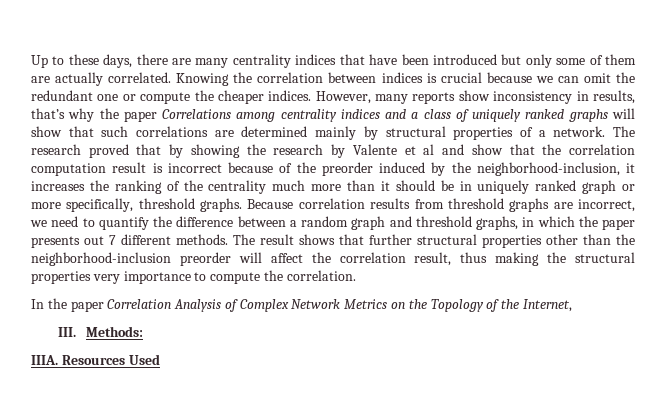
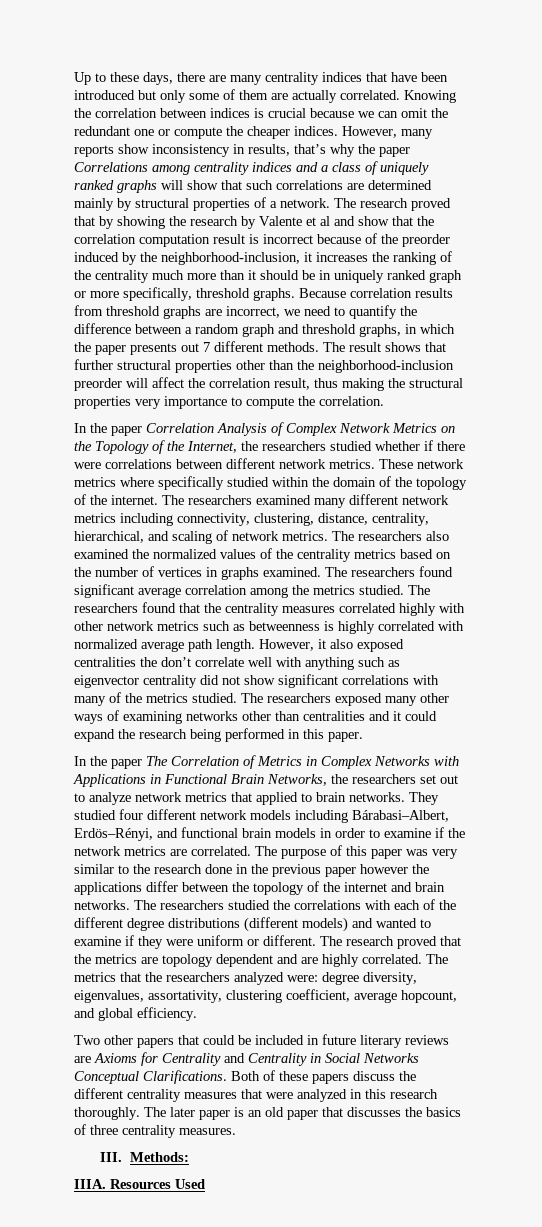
(572, 305) none -> [241,440,465,451] [74,458,464,469] [74,476,467,490] [74,494,449,508] [74,513,429,526] [74,530,449,544] [74,548,451,562] [74,566,453,580] [74,584,430,598] [74,602,465,616] [74,621,464,634] [74,639,404,652] [74,657,400,670] [74,674,439,688] [74,692,449,706] [74,710,437,724] [74,728,363,742] [74,755,459,769] [73,774,458,787] [74,792,439,805] [74,809,449,823] [74,827,465,841] [74,845,458,859] [74,864,429,877] [74,881,445,895] [74,899,456,910] [74,917,431,932] [74,935,461,949] [74,954,448,967] [74,972,417,985] [74,989,457,1003] [74,1007,197,1021] [74,1034,449,1048] [74,1052,419,1066] [74,1070,416,1084] [74,1088,438,1102] [74,1107,461,1120] [74,1124,236,1138] the researchers studied whether if there were correlations between different network metrics. These network metrics where specifically studied within the domain of the topology of the internet. The researchers examined many different network metrics including connectivity, clustering, distance, centrality, hierarchical, and scaling of network metrics. The researchers also examined the normalized values of the centrality metrics based on the number of vertices in graphs examined. The researchers found significant average correlation among the metrics studied. The researchers found that the centrality measures correlated highly with other network metrics such as betweenness is highly correlated with normalized average path length. However, it also exposed centralities the don’t correlate well with anything such as eigenvector centrality did not show significant correlations with many of the metrics studied. The researchers exposed many other ways of examining networks other than centralities and it could expand the research being performed in this paper. // In the paper The Correlation of Metrics in Complex Networks with Applications in Functional Brain Networks, the researchers set out to analyze network metrics that applied to brain networks. They studied four different network models including Bárabasi–Albert, Erdös–Rényi, and functional brain models in order to examine if the network metrics are correlated. The purpose of this paper was very similar to the research done in the previous paper however the applications differ between the topology of the internet and brain networks. The researchers studied the correlations with each of the different degree distributions (different models) and wanted to examine if they were uniform or different. The research proved that the metrics are topology dependent and are highly correlated. The metrics that the researchers analyzed were: degree diversity, eigenvalues, assortativity, clustering coefficient, average hopcount, and global efficiency. // Two other papers that could be included in future literary reviews are Axioms for Centrality and Centrality in Social Networks Conceptual Clarifications. Both of these papers discuss the different centrality measures that were analyzed in this research thoroughly. The later paper is an old paper that discusses the basics of three centrality measures.

